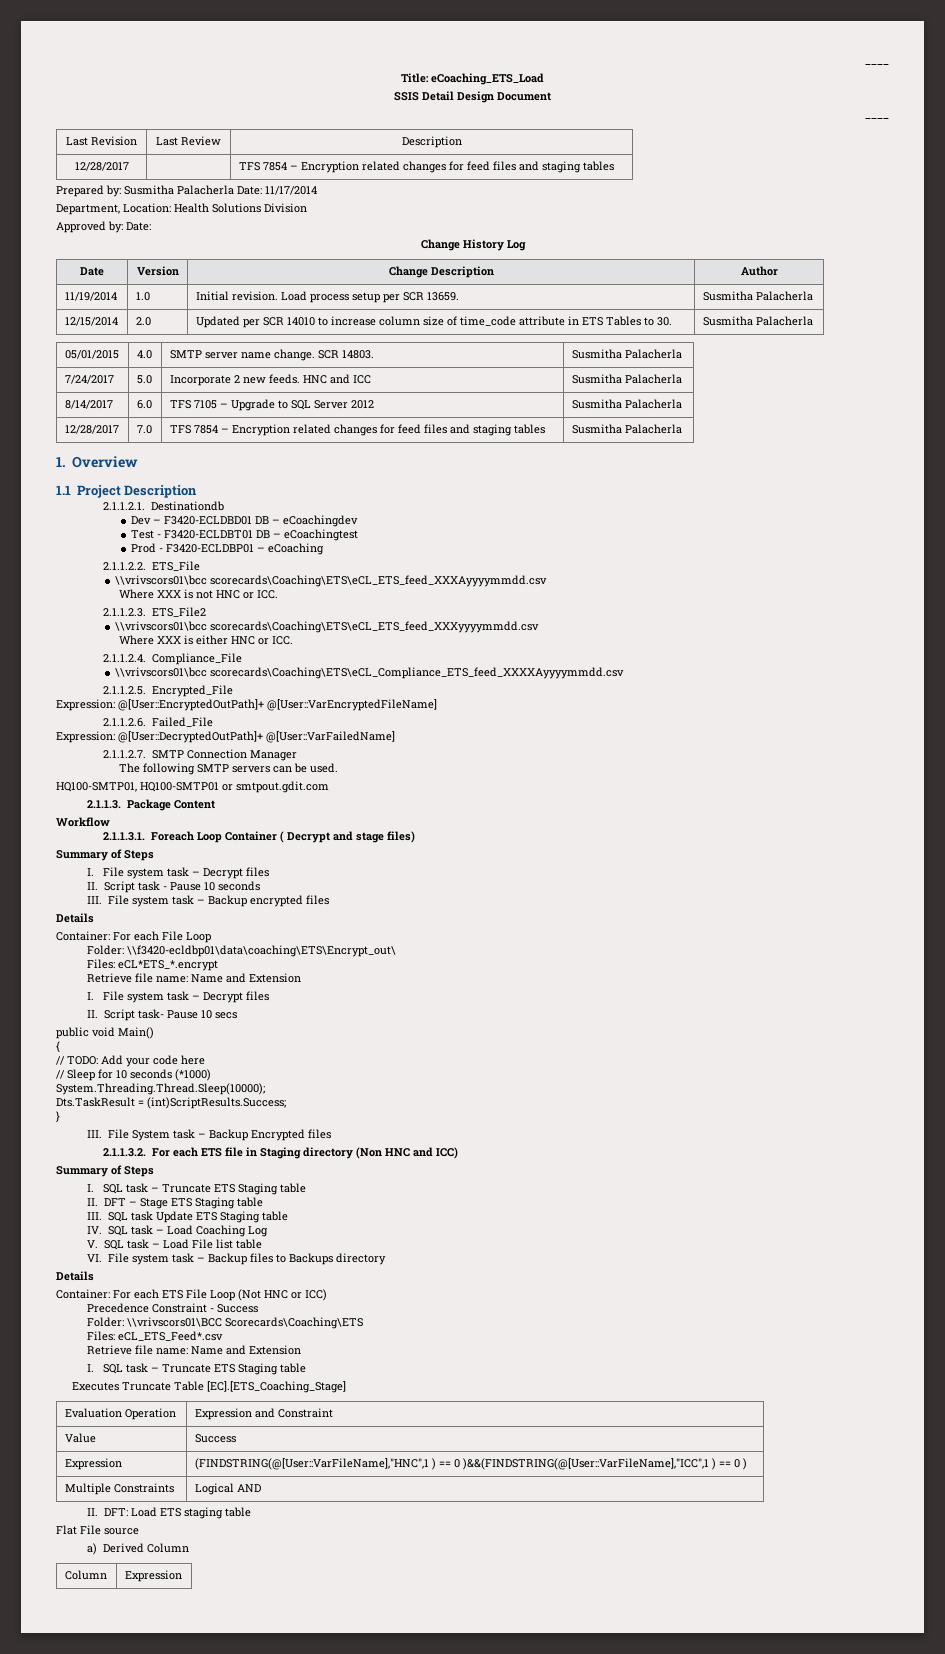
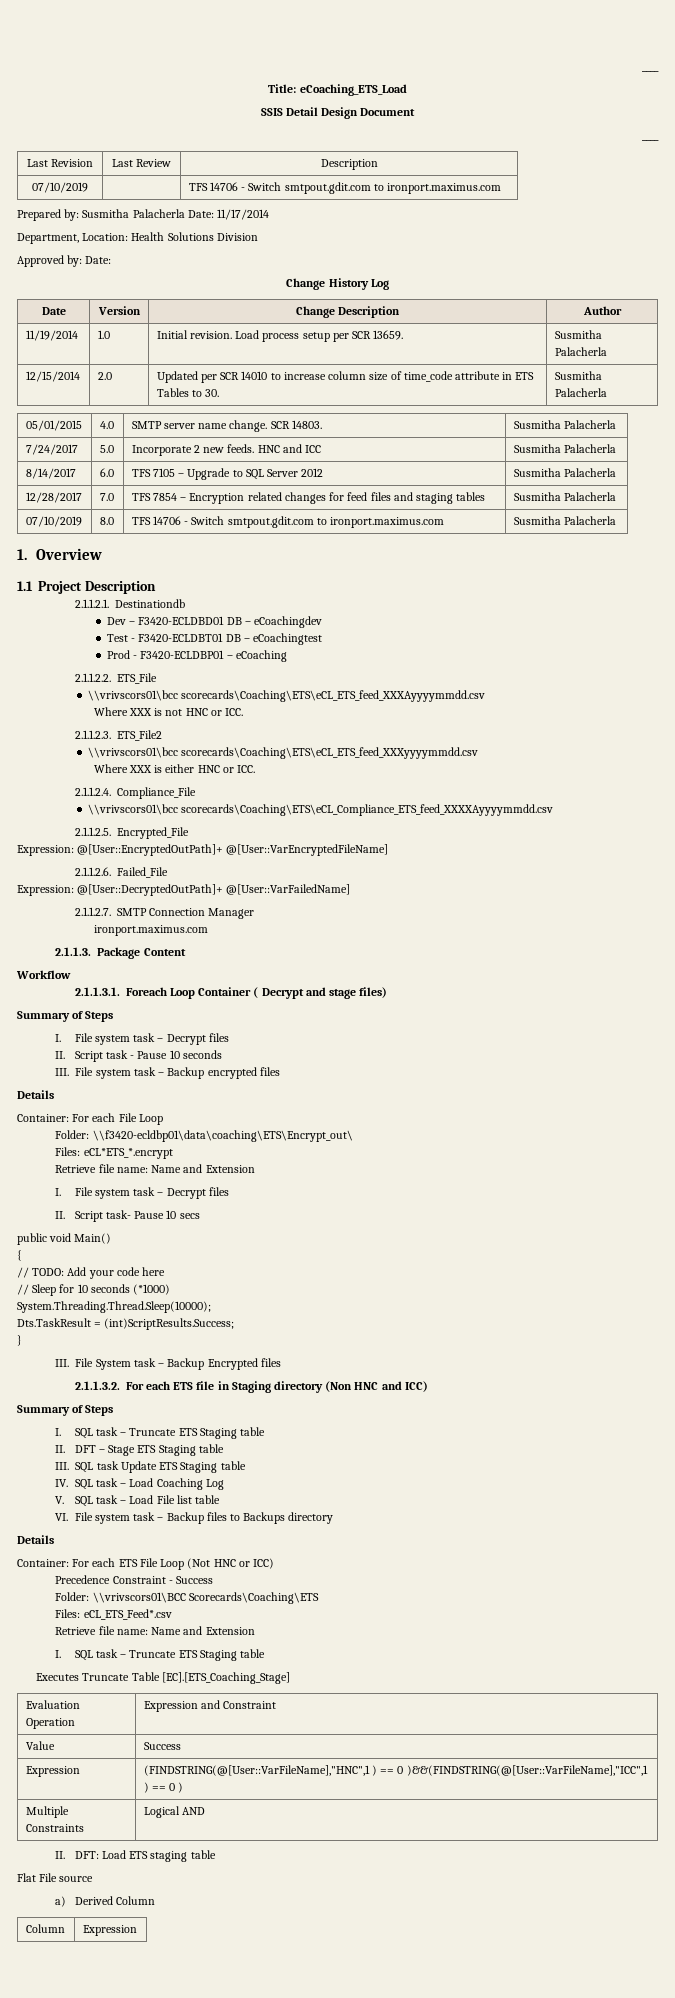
[74,162,129,171] [238,161,614,173] 12/28/2017 | | TFS 7854 – Encryption related changes for feed files and staging tables -> [31,182,88,193] [188,182,502,194] 07/10/2019 | | TFS 14706 - Switch smtpout.gdit.com to ironport.maximus.com
(682, 429) none -> [25,516,82,527] [99,517,114,525] [131,516,445,528] [513,516,616,525] // 07/10/2019 | 8.0 | TFS 14706 - Switch smtpout.gdit.com to ironport.maximus.com | Susmitha Palacherla
[118,763,338,775] [56,781,329,793] The following SMTP servers can be used. // HQ100-SMTP01, HQ100-SMTP01 or smtpout.gdit.com -> [93,925,208,936] ironport.maximus.com

